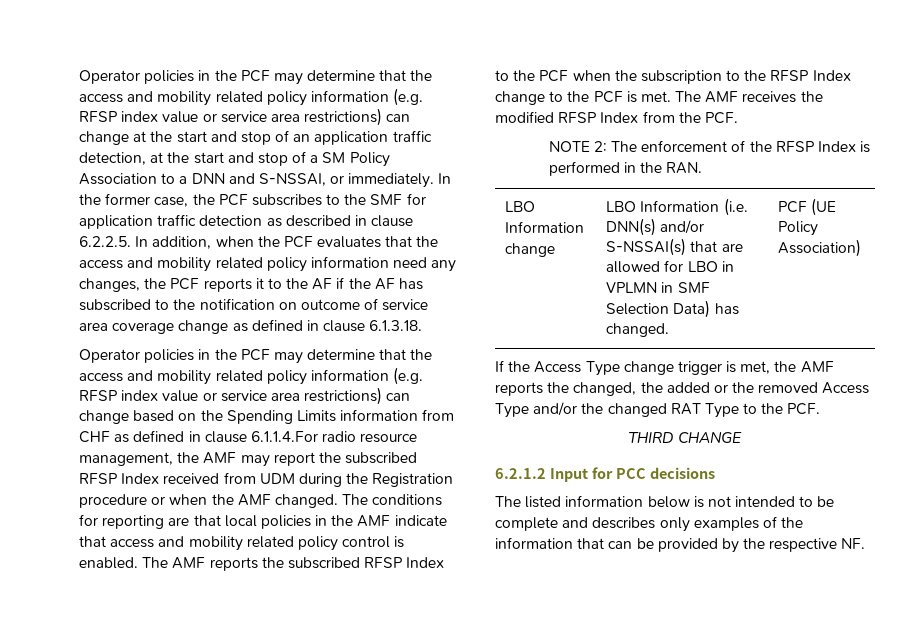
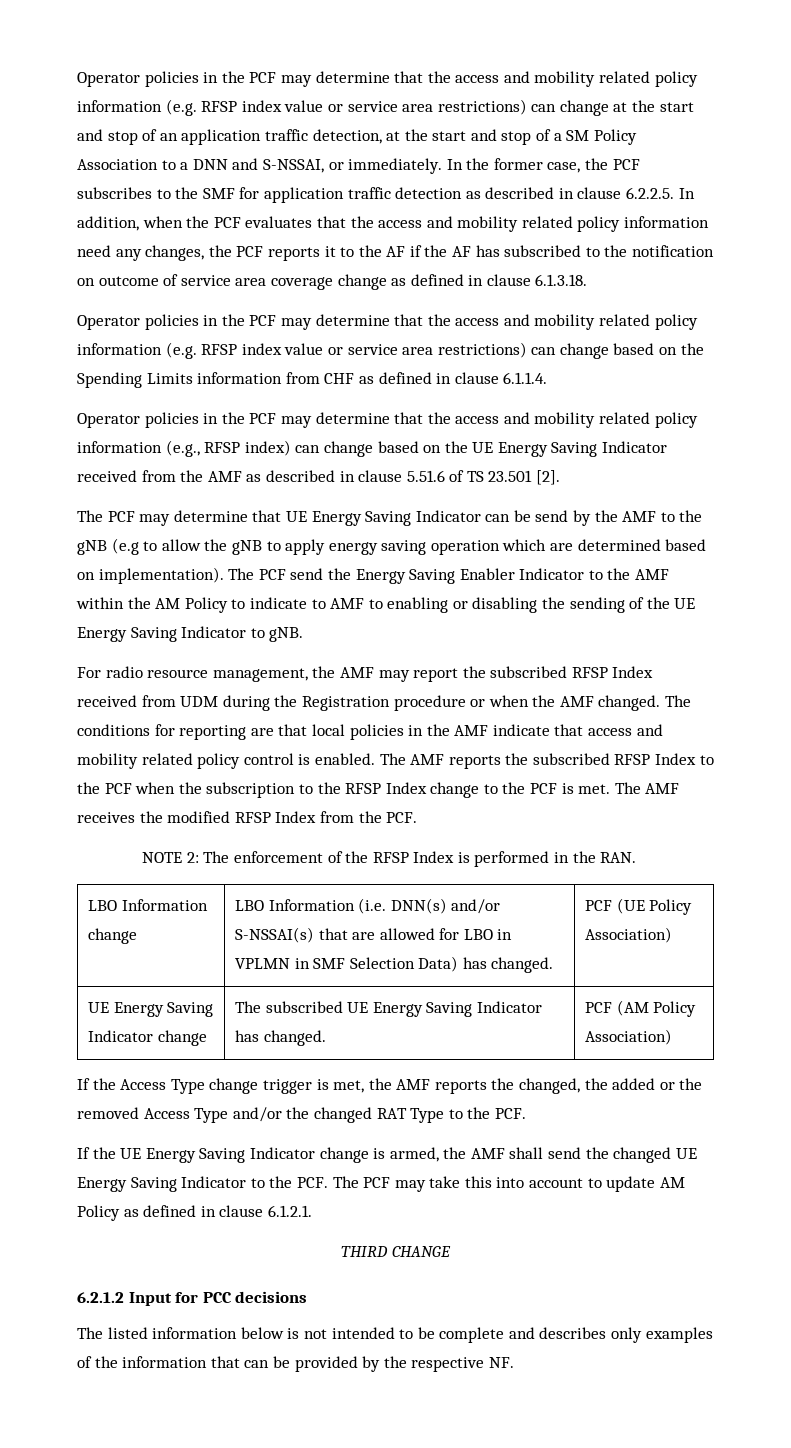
[250,431,318,442] 6.1.1.4.For -> [503,372,548,384] [77,412,698,428] [77,440,668,457] [77,470,561,485] [77,510,703,526] [77,538,707,555] [77,567,670,584] [76,597,696,613] [77,626,304,642] [77,667,101,678] 6.1.1.4. // Operator policies in the PCF may determine that the access and mobility related policy information (e.g., RFSP index) can change based on the UE Energy Saving Indicator received from the AMF as described in clause 5.51.6 of TS 23.501 [2]. // The PCF may determine that UE Energy Saving Indicator can be send by the AMF to the gNB (e.g to allow the gNB to apply energy saving operation which are determined based on implementation). The PCF send the Energy Saving Enabler Indicator to the AMF within the AM Policy to indicate to AMF to enabling or disabling the sending of the UE Energy Saving Indicator to gNB. // For
(862, 248) none -> [87,1002,214,1017] [87,1030,207,1046] [234,1001,542,1017] [234,1030,326,1046] [584,1000,697,1017] [584,1029,672,1045] // UE Energy Saving Indicator change | The subscribed UE Energy Saving Indicator has changed. | PCF (AM Policy Association)
(821, 409) none -> [77,1147,697,1163] [77,1176,685,1192] [77,1205,312,1221] // If the UE Energy Saving Indicator change is armed, the AMF shall send the changed UE Energy Saving Indicator to the PCF. The PCF may take this into account to update AM Policy as defined in clause 6.1.2.1.

